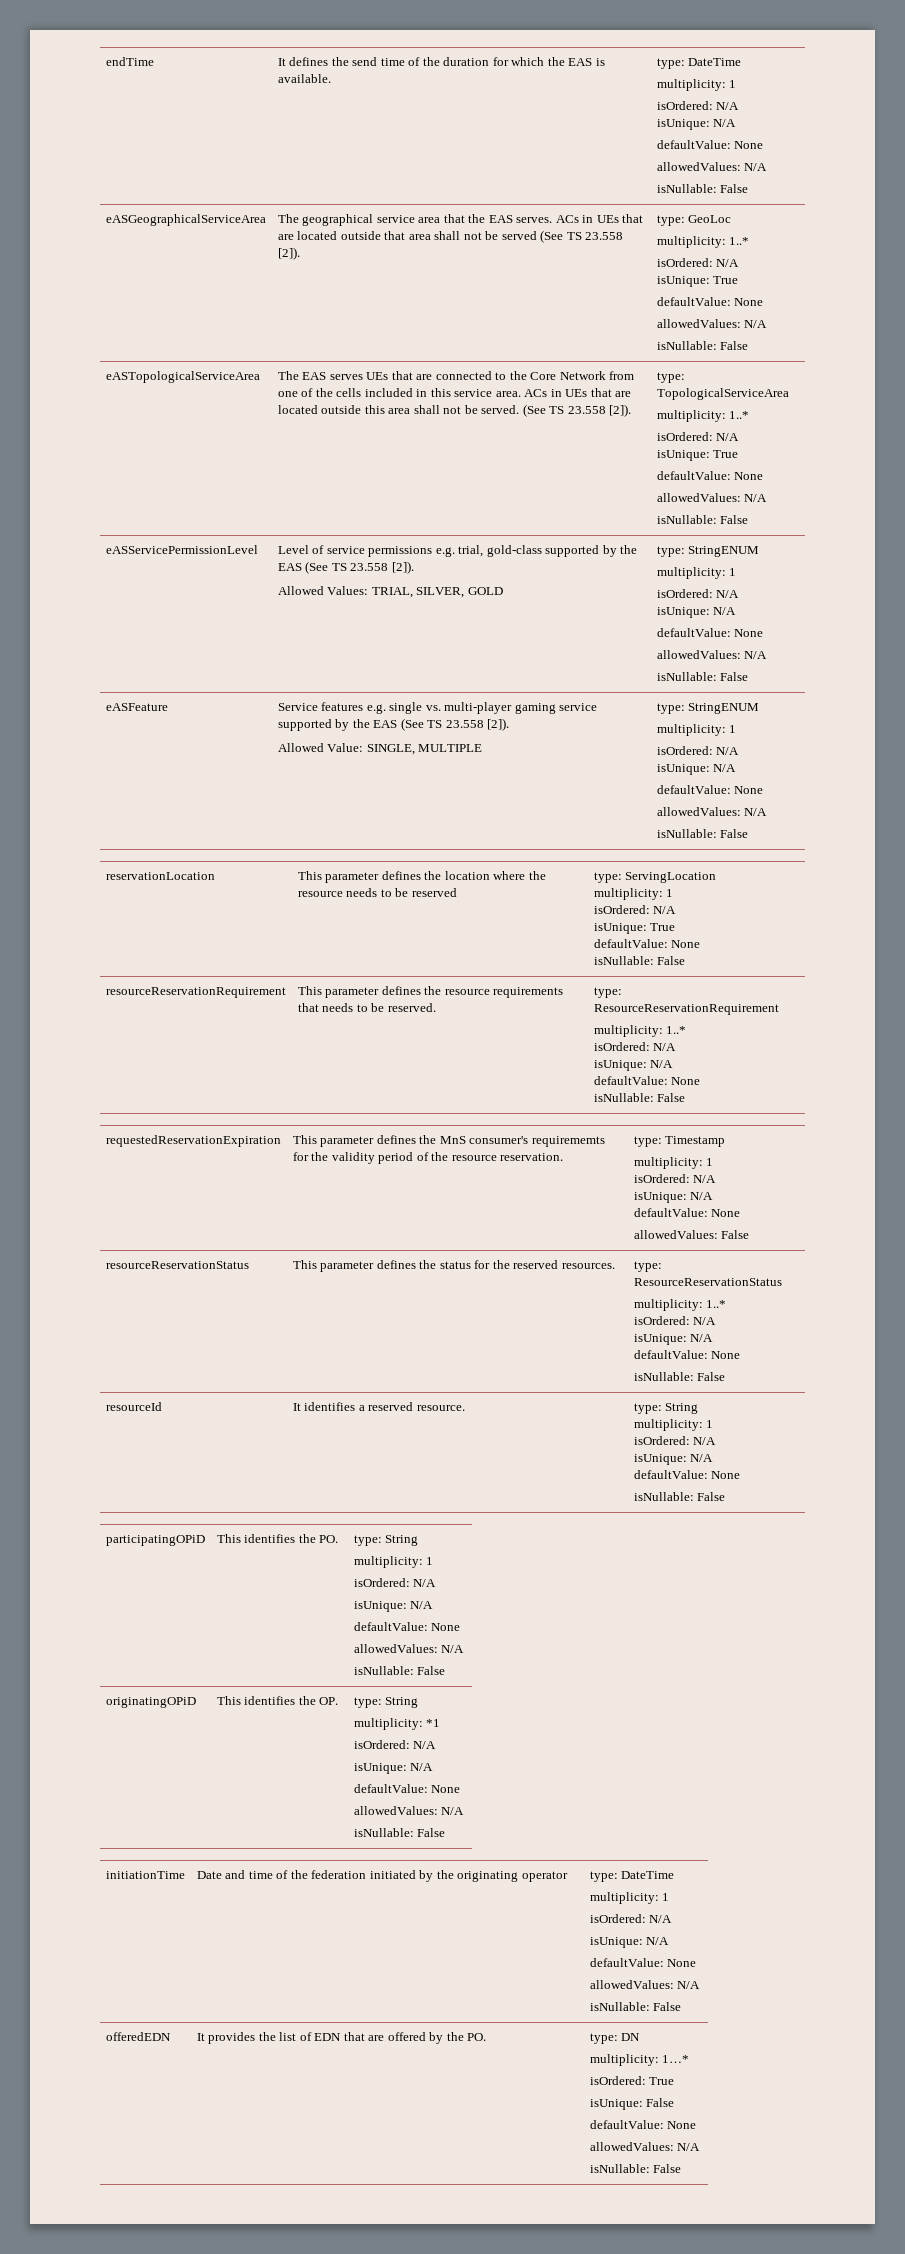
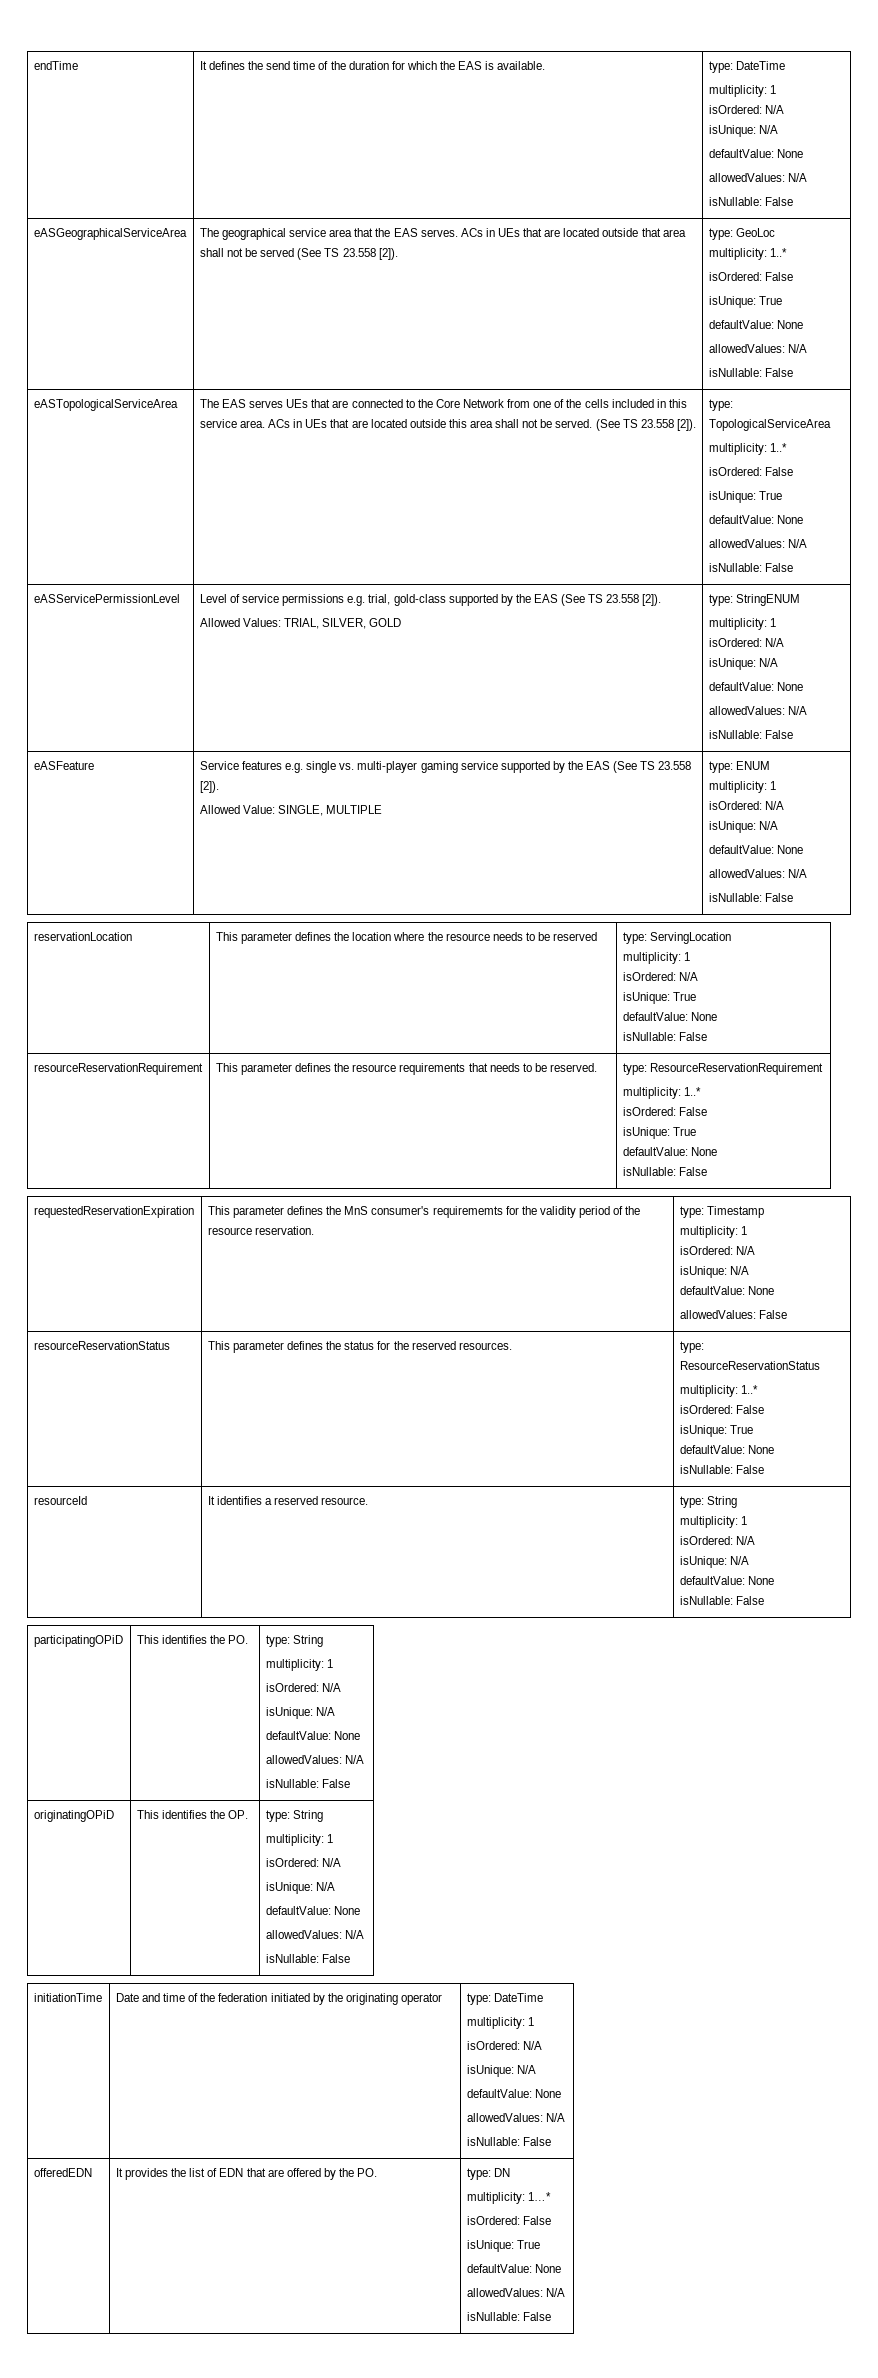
[716,259,740,267] N/A -> [765,272,794,281] False
[716,433,740,441] N/A -> [765,467,794,476] False
[688,703,760,714] StringENUM -> [736,761,771,770] ENUM
[653,1043,677,1051] [593,1060,674,1071] N/A // isUnique: N/A -> [679,1107,708,1116] [622,1127,697,1139] False // isUnique: True
[693,1317,717,1325] [633,1334,714,1345] N/A // isUnique: N/A -> [736,1405,765,1414] [679,1425,754,1437] False // isUnique: True
[426,1719,441,1727] *1 -> [327,1834,334,1843] 1
[649,2077,675,2085] [589,2098,675,2110] True // isUnique: False -> [523,2216,552,2225] [466,2240,541,2252] False // isUnique: True

